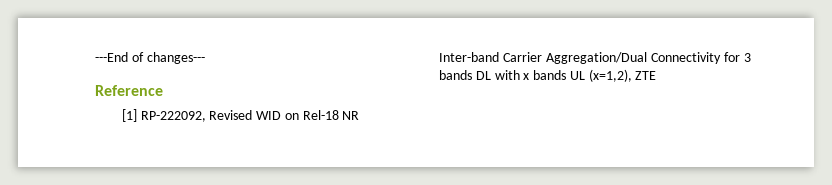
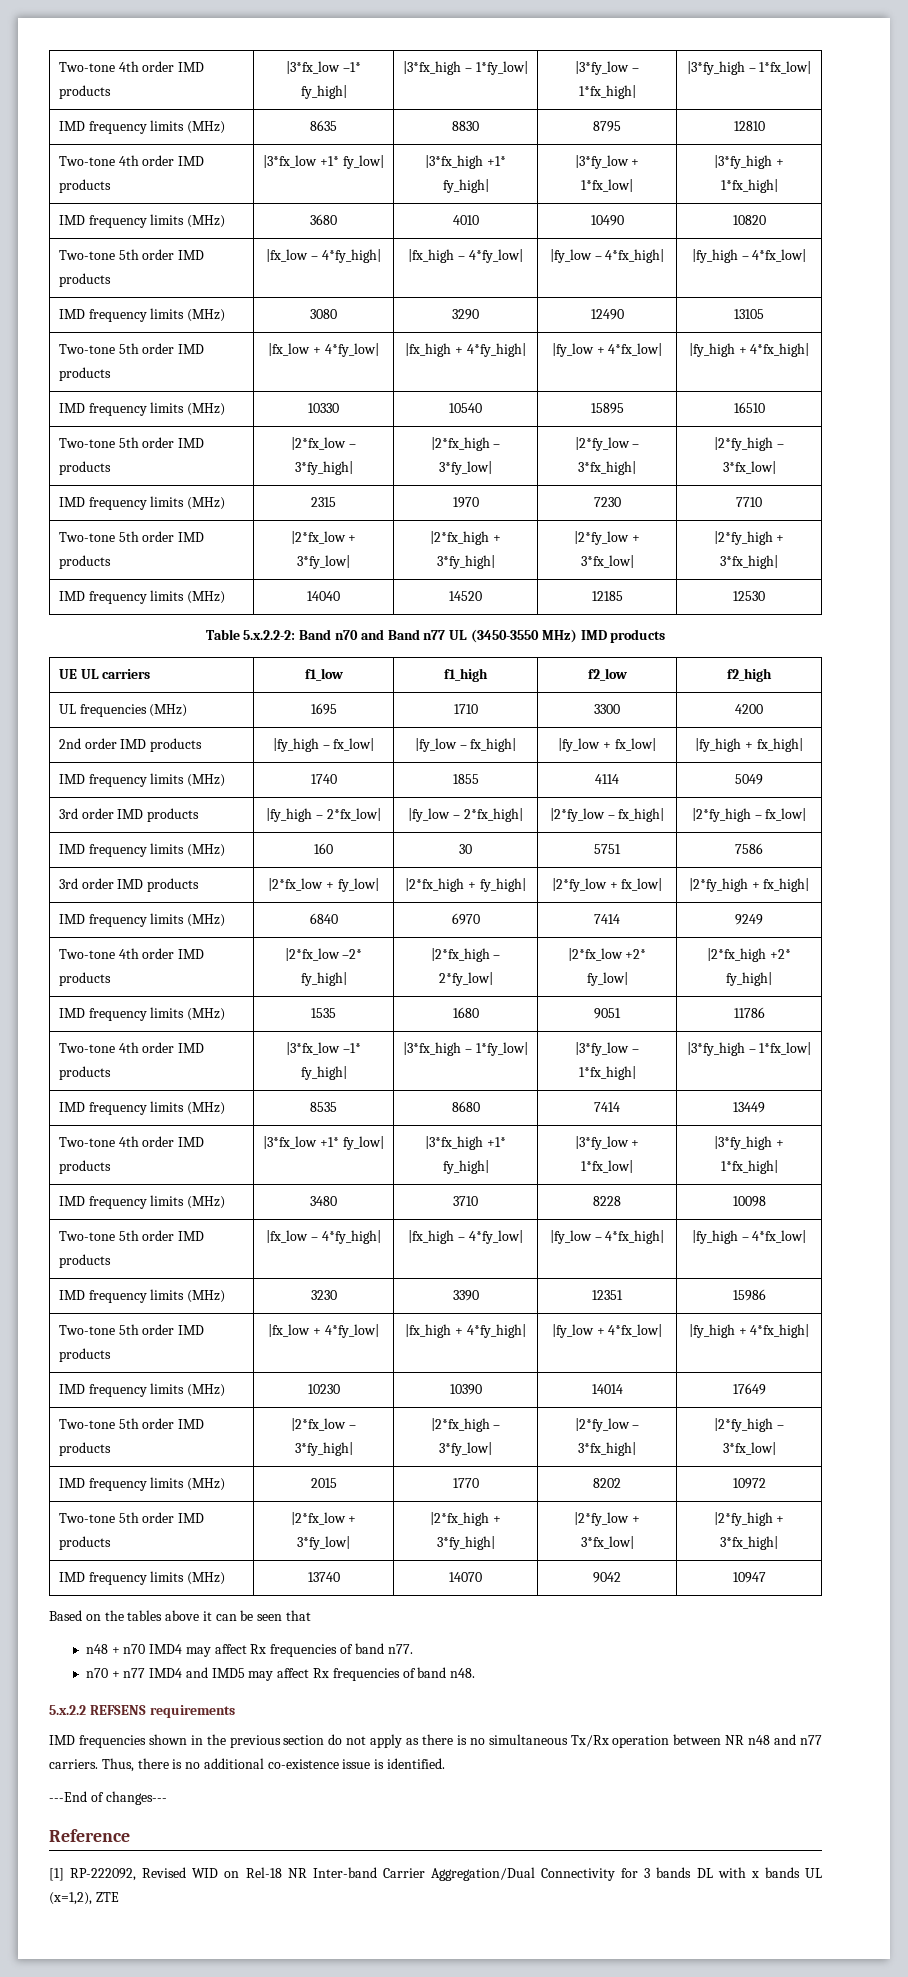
(95, 57) none -> [58,61,205,72] [58,85,111,99] [286,61,361,74] [300,85,347,99] [403,61,528,75] [575,61,639,75] [578,85,636,99] [686,61,812,75] [58,120,226,134] [310,120,337,131] [451,121,479,131] [593,121,621,132] [733,121,765,131] [58,155,205,166] [58,179,111,193] [263,155,384,169] [425,155,506,169] [442,179,489,193] [574,155,640,169] [581,179,633,192] [714,155,784,169] [720,179,778,193] [58,214,226,228] [310,214,337,225] [452,215,479,225] [590,215,624,226] [732,215,766,225] [58,249,205,260] [58,273,111,287] [266,249,381,263] [408,249,523,263] [549,249,665,263] [691,249,807,263] [58,308,226,322] [310,309,337,319] [451,309,479,320] [590,309,624,320] [734,309,764,319] [58,343,205,354] [58,367,111,381] [268,343,379,357] [405,343,526,357] [551,343,663,357] [688,343,810,357] [58,402,226,416] [308,403,339,413] [448,403,482,413] [590,403,624,414] [733,402,765,413] [58,437,205,448] [58,461,111,475] [291,437,356,450] [294,461,353,475] [430,437,501,451] [438,461,492,475] [574,437,640,451] [578,461,636,475] [714,437,784,451] [722,461,776,474] [58,496,226,510] [311,497,336,507] [452,497,479,508] [593,497,621,507] [736,497,762,507] [58,531,205,542] [58,555,111,569] [290,531,357,544] [297,555,350,569] [430,531,501,545] [436,555,495,569] [574,531,640,545] [580,555,634,568] [713,531,785,545] [720,555,778,569] [58,590,226,604] [307,591,340,601] [448,591,482,601] [591,591,623,601] [733,591,765,601] [205,629,666,643] [58,669,151,679] [304,668,343,681] [443,668,488,682] [587,668,627,681] [727,668,772,682] [58,704,188,717] [310,703,337,715] [453,704,478,714] [594,704,620,714] [735,704,763,714] [58,738,203,752] [272,738,375,752] [414,738,517,752] [558,738,656,752] [695,738,803,752] [58,773,226,787] [310,774,337,784] [452,774,479,784] [595,774,619,784] [735,774,763,785] [58,808,200,822] [266,808,381,822] [408,808,523,822] [549,808,665,822] [691,808,807,822] [58,843,226,857] [314,843,333,854] [458,844,472,854] [594,844,621,854] [735,843,763,854] [58,878,200,892] [268,878,379,892] [405,878,526,892] [551,878,663,892] [688,878,810,892] [58,913,226,927] [309,913,338,924] [451,913,480,925] [594,914,620,924] [735,914,763,925] [58,948,205,959] [58,972,111,986] [284,948,363,961] [300,972,347,986] [430,948,501,962] [438,972,493,986] [567,948,647,961] [586,972,628,986] [707,948,791,962] [726,972,772,986] [58,1007,226,1021] [311,1008,336,1018] [452,1007,479,1018] [594,1008,621,1019] [733,1007,765,1018] [58,1042,205,1053] [58,1066,111,1080] [286,1042,361,1055] [300,1066,347,1080] [403,1042,528,1056] [575,1042,639,1056] [578,1066,636,1080] [686,1042,812,1056] [58,1101,226,1115] [310,1102,337,1112] [451,1101,480,1112] [594,1102,620,1112] [733,1102,765,1113] [58,1136,205,1147] [58,1160,111,1174] [263,1136,384,1150] [425,1136,506,1150] [442,1160,489,1174] [574,1136,640,1150] [581,1160,633,1173] [714,1136,784,1150] [720,1160,778,1174] [58,1195,226,1209] [310,1196,337,1206] [452,1196,478,1206] [593,1196,621,1206] [732,1196,766,1207] [58,1230,205,1241] [58,1254,111,1268] [266,1230,381,1244] [408,1230,523,1244] [549,1230,665,1244] [691,1230,807,1244] [58,1289,226,1303] [310,1290,337,1300] [452,1290,479,1301] [592,1290,623,1300] [732,1289,766,1301] [58,1324,205,1335] [58,1348,111,1362] [268,1324,379,1338] [405,1324,526,1338] [551,1324,663,1338] [688,1324,810,1338] [58,1383,226,1397] [307,1384,340,1394] [449,1384,482,1395] [591,1384,623,1394] [732,1383,766,1395] [58,1418,205,1429] [58,1442,111,1456] [291,1418,356,1431] [294,1442,353,1456] [430,1418,501,1432] [438,1442,492,1456] [574,1418,640,1432] [578,1442,636,1456] [714,1418,784,1432] [722,1442,776,1455] [58,1477,226,1491] [310,1478,337,1488] [452,1478,479,1488] [593,1478,621,1488] [732,1478,766,1489] [58,1512,205,1523] [58,1536,111,1550] [290,1512,357,1525] [297,1536,350,1550] [430,1512,501,1526] [436,1536,495,1550] [574,1512,640,1526] [580,1536,634,1549] [713,1512,785,1526] [720,1536,778,1550] [58,1571,226,1585] [307,1572,340,1582] [448,1572,482,1582] [593,1572,621,1583] [732,1572,766,1583] [49,1610,312,1621] [85,1643,413,1657] [85,1667,476,1681] [49,1705,235,1718] [49,1734,823,1748] [49,1758,446,1772] Two-tone 4th order IMD products | |3*fx_low –1* fy_high| | |3*fx_high – 1*fy_low| | |3*fy_low – 1*fx_high| | |3*fy_high – 1*fx_low| // IMD frequency limits (MHz) | 8635 | 8830 | 8795 | 12810 // Two-tone 4th order IMD products | |3*fx_low +1* fy_low| | |3*fx_high +1* fy_high| | |3*fy_low + 1*fx_low| | |3*fy_high + 1*fx_high| // IMD frequency limits (MHz) | 3680 | 4010 | 10490 | 10820 // Two-tone 5th order IMD products | |fx_low – 4*fy_high| | |fx_high – 4*fy_low| | |fy_low – 4*fx_high| | |fy_high – 4*fx_low| // IMD frequency limits (MHz) | 3080 | 3290 | 12490 | 13105 // Two-tone 5th order IMD products | |fx_low + 4*fy_low| | |fx_high + 4*fy_high| | |fy_low + 4*fx_low| | |fy_high + 4*fx_high| // IMD frequency limits (MHz) | 10330 | 10540 | 15895 | 16510 // Two-tone 5th order IMD products | |2*fx_low – 3*fy_high| | |2*fx_high – 3*fy_low| | |2*fy_low – 3*fx_high| | |2*fy_high – 3*fx_low| // IMD frequency limits (MHz) | 2315 | 1970 | 7230 | 7710 // Two-tone 5th order IMD products | |2*fx_low + 3*fy_low| | |2*fx_high + 3*fy_high| | |2*fy_low + 3*fx_low| | |2*fy_high + 3*fx_high| // IMD frequency limits (MHz) | 14040 | 14520 | 12185 | 12530 // Table 5.x.2.2-2: Band n70 and Band n77 UL (3450-3550 MHz) IMD products // UE UL carriers | f1_low | f1_high | f2_low | f2_high // UL frequencies (MHz) | 1695 | 1710 | 3300 | 4200 // 2nd order IMD products | |fy_high – fx_low| | |fy_low – fx_high| | |fy_low + fx_low| | |fy_high + fx_high| // IMD frequency limits (MHz) | 1740 | 1855 | 4114 | 5049 // 3rd order IMD products | |fy_high – 2*fx_low| | |fy_low – 2*fx_high| | |2*fy_low – fx_high| | |2*fy_high – fx_low| // IMD frequency limits (MHz) | 160 | 30 | 5751 | 7586 // 3rd order IMD products | |2*fx_low + fy_low| | |2*fx_high + fy_high| | |2*fy_low + fx_low| | |2*fy_high + fx_high| // IMD frequency limits (MHz) | 6840 | 6970 | 7414 | 9249 // Two-tone 4th order IMD products | |2*fx_low –2* fy_high| | |2*fx_high – 2*fy_low| | |2*fx_low +2* fy_low| | |2*fx_high +2* fy_high| // IMD frequency limits (MHz) | 1535 | 1680 | 9051 | 11786 // Two-tone 4th order IMD products | |3*fx_low –1* fy_high| | |3*fx_high – 1*fy_low| | |3*fy_low – 1*fx_high| | |3*fy_high – 1*fx_low| // IMD frequency limits (MHz) | 8535 | 8680 | 7414 | 13449 // Two-tone 4th order IMD products | |3*fx_low +1* fy_low| | |3*fx_high +1* fy_high| | |3*fy_low + 1*fx_low| | |3*fy_high + 1*fx_high| // IMD frequency limits (MHz) | 3480 | 3710 | 8228 | 10098 // Two-tone 5th order IMD products | |fx_low – 4*fy_high| | |fx_high – 4*fy_low| | |fy_low – 4*fx_high| | |fy_high – 4*fx_low| // IMD frequency limits (MHz) | 3230 | 3390 | 12351 | 15986 // Two-tone 5th order IMD products | |fx_low + 4*fy_low| | |fx_high + 4*fy_high| | |fy_low + 4*fx_low| | |fy_high + 4*fx_high| // IMD frequency limits (MHz) | 10230 | 10390 | 14014 | 17649 // Two-tone 5th order IMD products | |2*fx_low – 3*fy_high| | |2*fx_high – 3*fy_low| | |2*fy_low – 3*fx_high| | |2*fy_high – 3*fx_low| // IMD frequency limits (MHz) | 2015 | 1770 | 8202 | 10972 // Two-tone 5th order IMD products | |2*fx_low + 3*fy_low| | |2*fx_high + 3*fy_high| | |2*fy_low + 3*fx_low| | |2*fy_high + 3*fx_high| // IMD frequency limits (MHz) | 13740 | 14070 | 9042 | 10947 // Based on the tables above it can be seen that // n48 + n70 IMD4 may affect Rx frequencies of band n77. // n70 + n77 IMD4 and IMD5 may affect Rx frequencies of band n48. // 5.x.2.2 REFSENS requirements // IMD frequencies shown in the previous section do not apply as there is no simultaneous Tx/Rx operation between NR n48 and n77 carriers. Thus, there is no additional co-existence issue is identified. //

